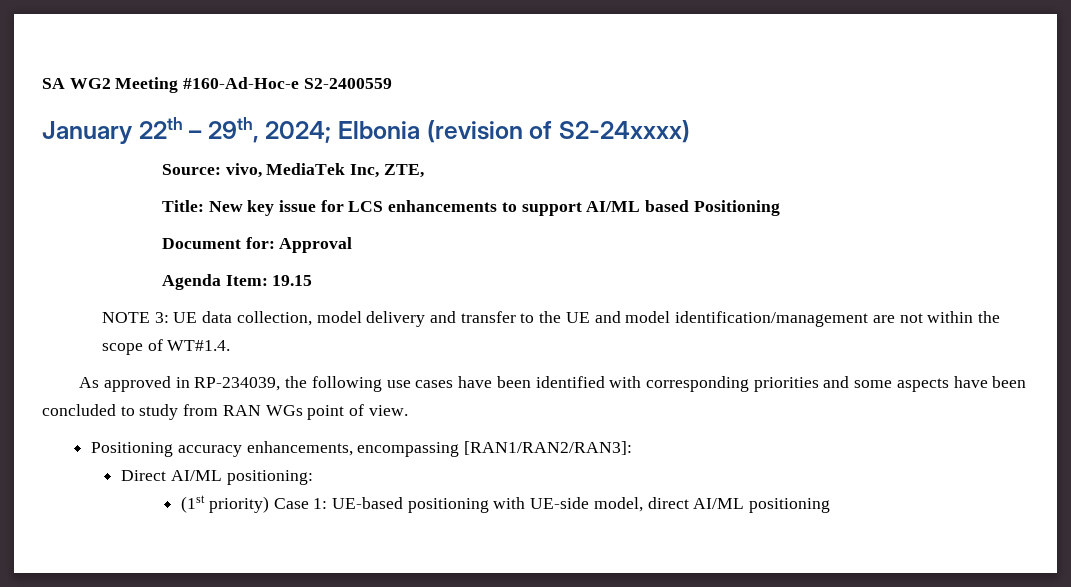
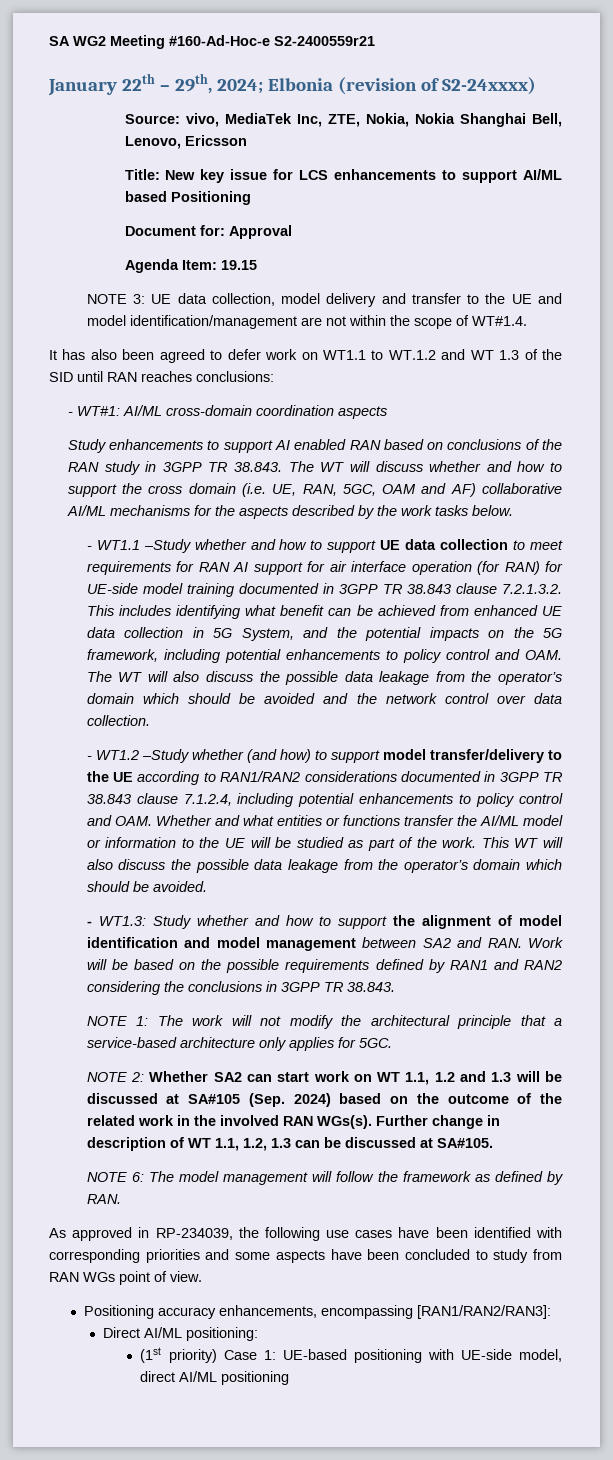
[303,78,392,89] S2-2400559 -> [274,36,375,46] S2-2400559r21
(424, 171) none -> [365,113,562,127] [124,135,247,149] Nokia, Nokia Shanghai Bell, Lenovo, Ericsson
(231, 345) none -> [49,349,562,363] [49,371,274,382] [67,405,387,419] [67,439,562,453] [67,461,562,475] [67,483,562,497] [66,505,513,519] [86,539,564,553] [86,561,563,575] [86,583,563,597] [86,605,562,619] [86,627,563,641] [86,649,562,663] [86,671,562,685] [86,693,562,704] [86,715,150,726] [86,749,562,763] [86,771,563,785] [86,793,563,807] [86,815,564,826] [86,837,564,851] [86,859,562,873] [86,881,207,892] [86,915,563,929] [86,937,563,951] [86,959,562,973] [86,981,395,995] [86,1015,562,1029] [86,1037,392,1051] [86,1071,563,1085] [86,1093,563,1107] [86,1115,500,1129] [86,1137,493,1151] [86,1171,563,1185] [86,1194,121,1204] // It has also been agreed to defer work on WT1.1 to WT.1.2 and WT 1.3 of the SID until RAN reaches conclusions: // - WT#1: AI/ML cross-domain coordination aspects // Study enhancements to support AI enabled RAN based on conclusions of the RAN study in 3GPP TR 38.843. The WT will discuss whether and how to support the cross domain (i.e. UE, RAN, 5GC, OAM and AF) collaborative AI/ML mechanisms for the aspects described by the work tasks below. // - WT1.1 –Study whether and how to support UE data collection to meet requirements for RAN AI support for air interface operation (for RAN) for UE-side model training documented in 3GPP TR 38.843 clause 7.2.1.3.2. This includes identifying what benefit can be achieved from enhanced UE data collection in 5G System, and the potential impacts on the 5G framework, including potential enhancements to policy control and OAM. The WT will also discuss the possible data leakage from the operator’s domain which should be avoided and the network control over data collection. // - WT1.2 –Study whether (and how) to support model transfer/delivery to the UE according to RAN1/RAN2 considerations documented in 3GPP TR 38.843 clause 7.1.2.4, including potential enhancements to policy control and OAM. Whether and what entities or functions transfer the AI/ML model or information to the UE will be studied as part of the work. This WT will also discuss the possible data leakage from the operator’s domain which should be avoided. // - WT1.3: Study whether and how to support the alignment of model identification and model management between SA2 and RAN. Work will be based on the possible requirements defined by RAN1 and RAN2 considering the conclusions in 3GPP TR 38.843. // NOTE 1: The work will not modify the architectural principle that a service-based architecture only applies for 5GC. // NOTE 2: Whether SA2 can start work on WT 1.1, 1.2 and 1.3 will be discussed at SA#105 (Sep. 2024) based on the outcome of the related work in the involved RAN WGs(s). Further change in description of WT 1.1, 1.2, 1.3 can be discussed at SA#105. // NOTE 6: The model management will follow the framework as defined by RAN.

